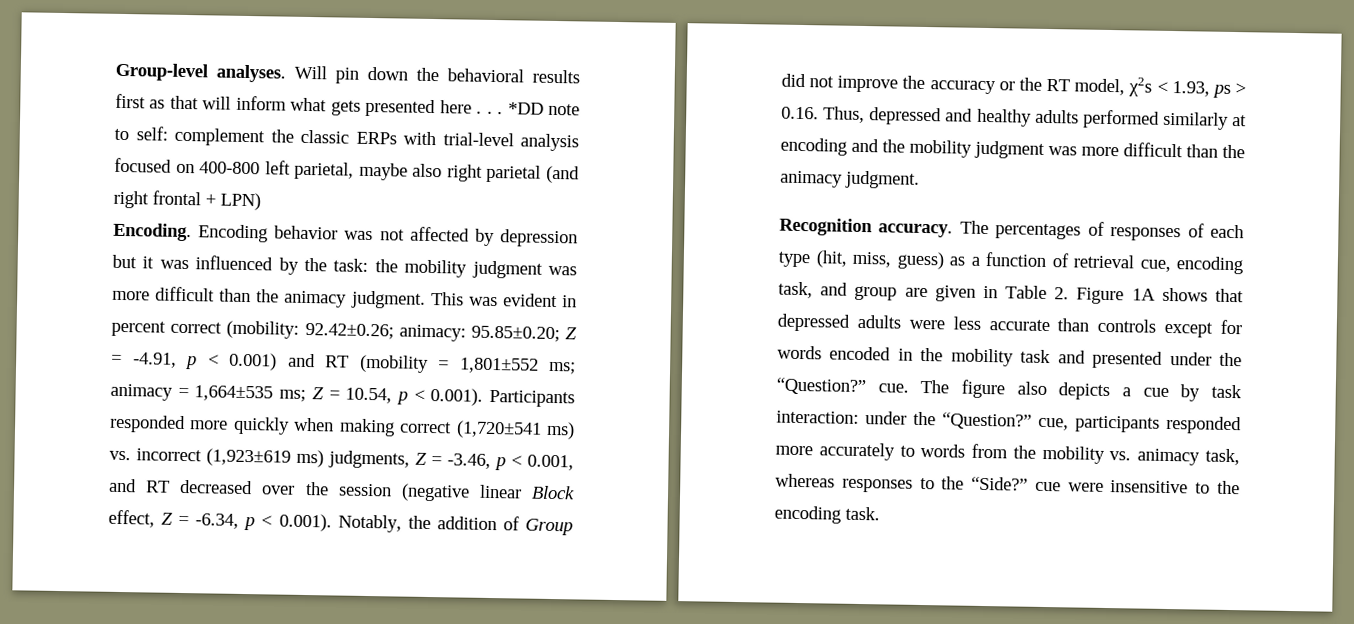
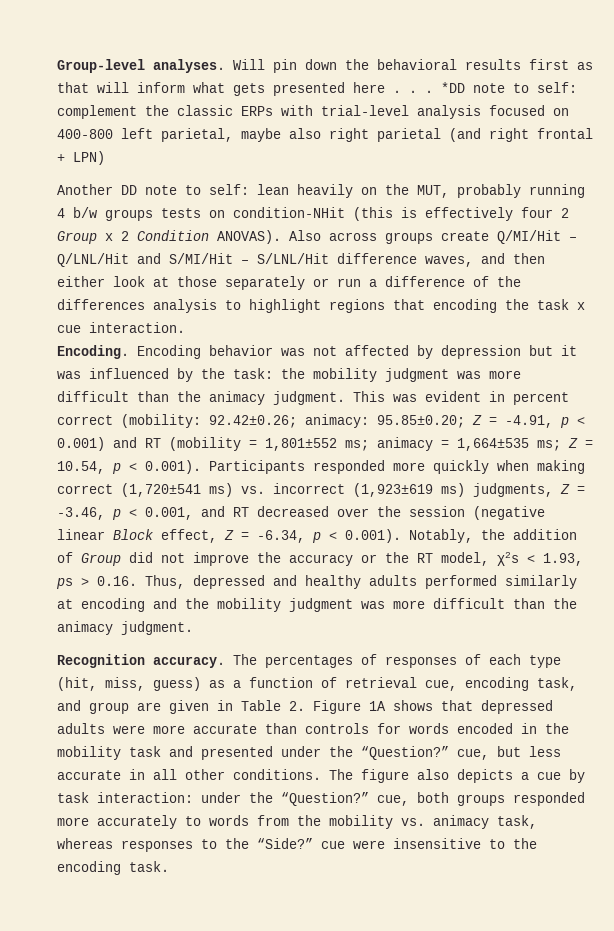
(261, 201) none -> [57,184,585,198] [57,207,569,221] [57,230,577,244] [57,253,545,267] [57,276,521,290] [57,299,585,313] [57,322,185,333] // Another DD note to self: lean heavily on the MUT, probably running 4 b/w groups tests on condition-NHit (this is effectively four 2 Group x 2 Condition ANOVAS). Also across groups create Q/MI/Hit – Q/LNL/Hit and S/MI/Hit – S/LNL/Hit difference waves, and then either look at those separately or run a difference of the differences analysis to highlight regions that encoding the task x cue interaction.
[952,316,981,330] less -> [153,725,185,734] more
[1164,321,1214,338] except -> (369, 728) none
[877,383,909,393] cue. -> [457,746,561,760] [57,769,321,780] cue, but less accurate in all other conditions.
[1075,415,1160,433] participants -> [417,792,505,806] both groups

